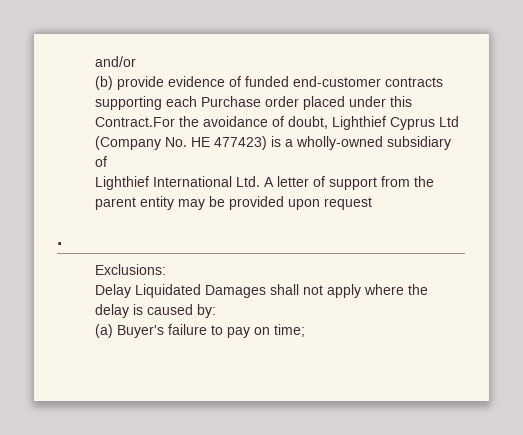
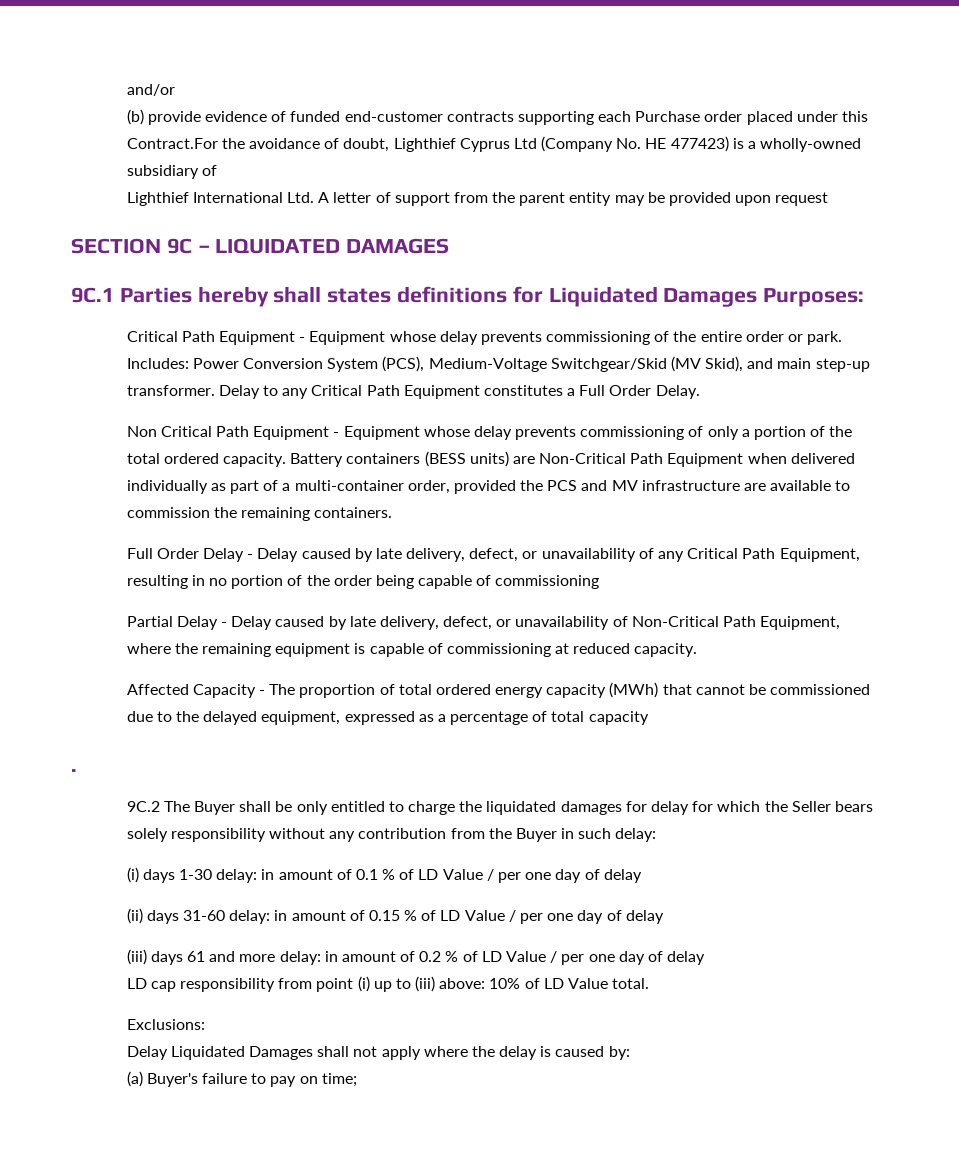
[57,242,62,245] . -> [71,238,450,254] [71,286,865,307] [126,331,843,345] [126,356,870,372] [126,385,700,399] [126,426,853,440] [126,451,855,467] [126,480,851,494] [126,507,393,521] [126,548,860,562] [126,575,600,589] [126,616,841,630] [126,643,698,657] [126,682,871,698] [126,711,649,725] [71,769,77,772] [126,801,873,815] [126,828,657,842] [126,867,642,883] [126,908,664,924] [126,949,706,965] [126,976,650,992] SECTION 9C – LIQUIDATED DAMAGES // 9C.1 Parties hereby shall states definitions for Liquidated Damages Purposes: // Critical Path Equipment - Equipment whose delay prevents commissioning of the entire order or park. Includes: Power Conversion System (PCS), Medium-Voltage Switchgear/Skid (MV Skid), and main step-up transformer. Delay to any Critical Path Equipment constitutes a Full Order Delay. // Non Critical Path Equipment - Equipment whose delay prevents commissioning of only a portion of the total ordered capacity. Battery containers (BESS units) are Non-Critical Path Equipment when delivered individually as part of a multi-container order, provided the PCS and MV infrastructure are available to commission the remaining containers. // Full Order Delay - Delay caused by late delivery, defect, or unavailability of any Critical Path Equipment, resulting in no portion of the order being capable of commissioning // Partial Delay - Delay caused by late delivery, defect, or unavailability of Non-Critical Path Equipment, where the remaining equipment is capable of commissioning at reduced capacity. // Affected Capacity - The proportion of total ordered energy capacity (MWh) that cannot be commissioned due to the delayed equipment, expressed as a percentage of total capacity // . // 9C.2 The Buyer shall be only entitled to charge the liquidated damages for delay for which the Seller bears solely responsibility without any contribution from the Buyer in such delay: // (i) days 1-30 delay: in amount of 0.1 % of LD Value / per one day of delay // (ii) days 31-60 delay: in amount of 0.15 % of LD Value / per one day of delay // (iii) days 61 and more delay: in amount of 0.2 % of LD Value / per one day of delay // LD cap responsibility from point (i) up to (iii) above: 10% of LD Value total.

